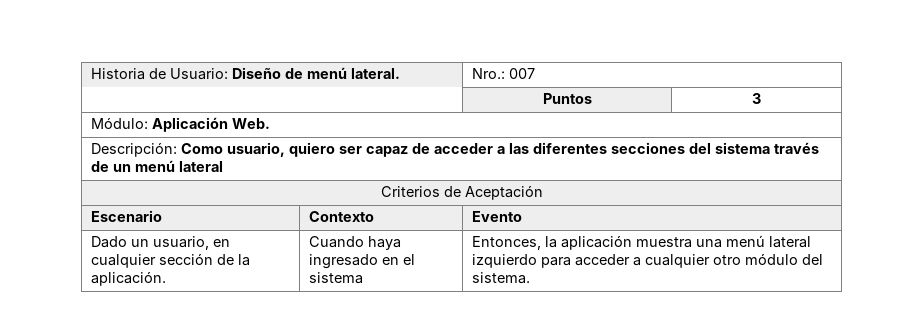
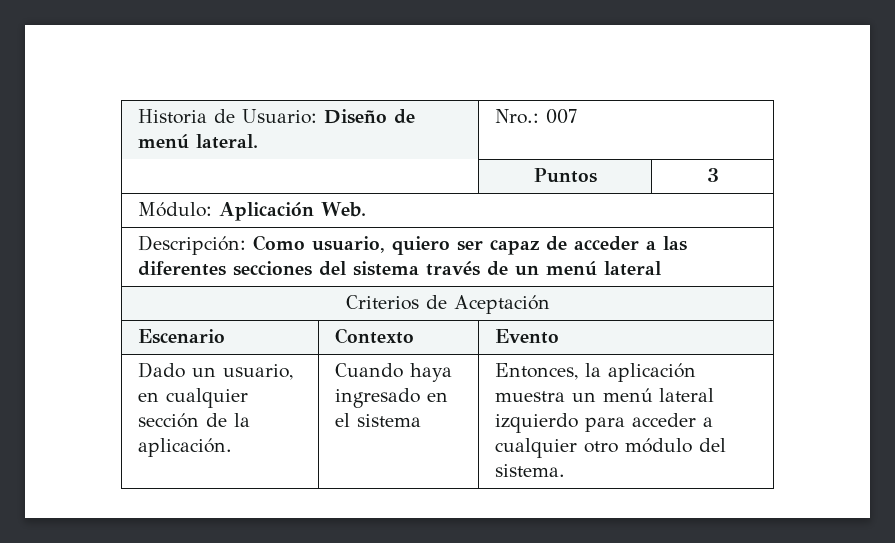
[695,239,722,248] una -> [572,392,597,402] un

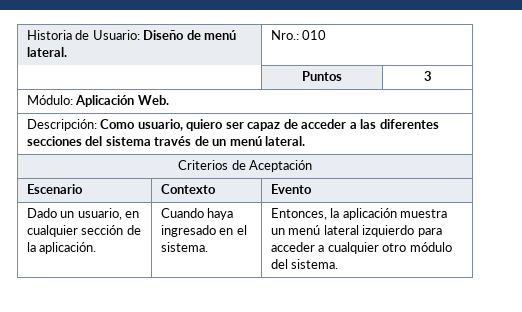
[546,109,578,124] 007 -> [302,30,327,40] 010
[604,261,662,276] lateral -> [265,136,306,146] lateral.
[357,414,422,427] sistema -> [160,242,208,252] sistema.

